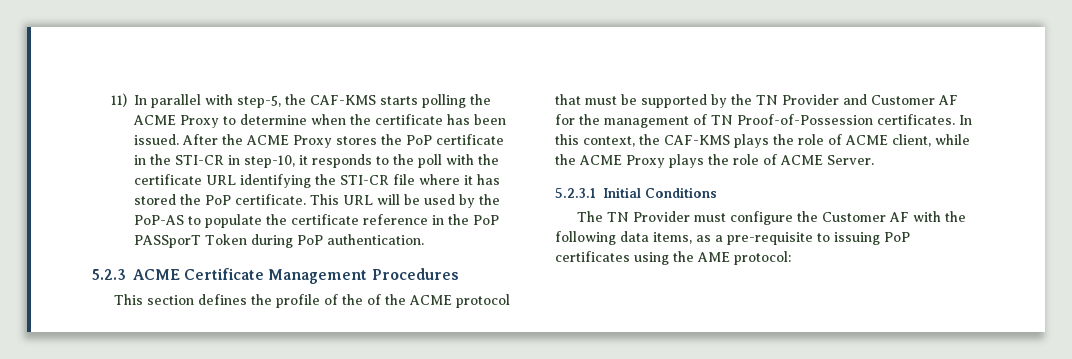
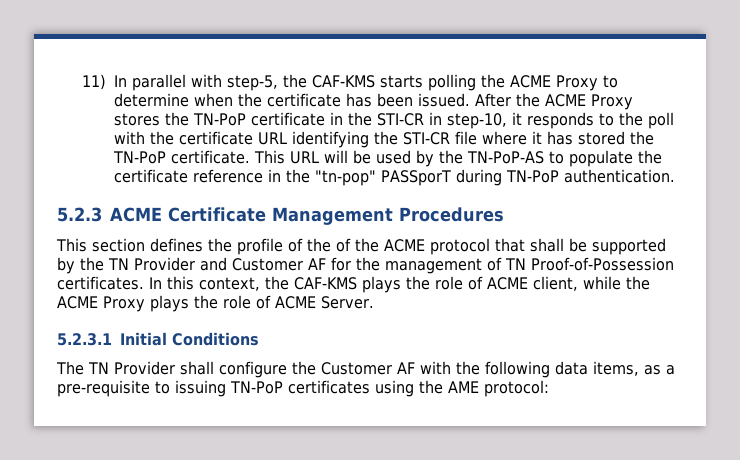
[406,135,433,145] PoP -> [193,113,247,126] TN-PoP
[205,195,232,205] PoP -> [113,151,167,164] TN-PoP
[134,215,185,225] PoP-AS -> [467,151,545,164] TN-PoP-AS
[473,215,500,225] [134,234,324,248] PoP PASSporT Token during PoP -> [315,169,560,186] "tn-pop" PASSporT during TN-PoP
[585,96,617,105] must -> [530,238,564,252] shall
[693,213,726,222] must -> [180,361,214,375] shall
[884,232,910,242] PoP -> [230,381,283,394] TN-PoP

